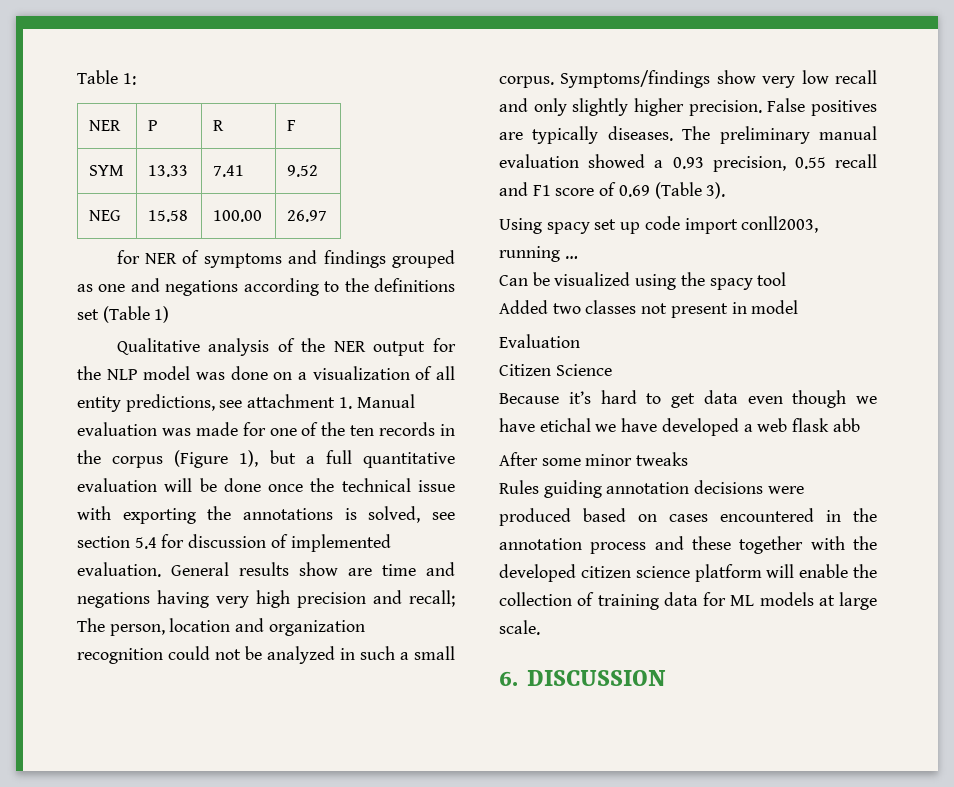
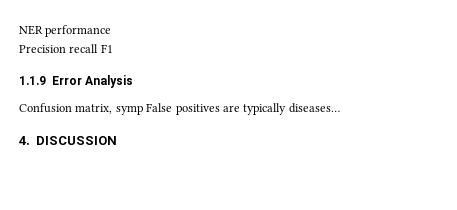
[77,70,136,85] [88,120,121,131] [147,120,158,131] [212,120,224,131] [286,120,296,131] [88,165,124,176] [147,165,188,177] [212,165,244,177] [286,165,318,177] [88,210,121,221] [147,210,188,222] [212,210,262,222] [286,210,327,222] [116,250,456,268] [77,278,456,296] [77,306,170,323] [116,338,456,356] [77,366,455,380] [77,394,415,412] [77,422,455,436] [77,450,455,468] [77,478,455,492] [77,506,455,524] [77,534,391,552] [77,562,455,577] [77,590,455,608] [77,618,365,636] [77,646,455,664] [499,70,877,88] [499,98,877,116] [499,126,877,144] [499,154,877,172] [499,182,726,199] [499,216,819,234] [499,246,578,262] [499,272,787,290] [499,300,799,318] [499,334,580,348] [499,364,612,376] [499,390,877,408] [499,418,860,436] [499,452,689,466] [499,480,804,498] [499,508,877,526] [499,536,877,554] [499,564,877,582] [499,592,877,610] [499,620,540,635] [499,671,518,686] Table 1: // NER | P | R | F // SYM | 13.33 | 7.41 | 9.52 // NEG | 15.58 | 100.00 | 26.97 // for NER of symptoms and findings grouped as one and negations according to the definitions set (Table 1) // Qualitative analysis of the NER output for the NLP model was done on a visualization of all entity predictions, see attachment 1. Manual evaluation was made for one of the ten records in the corpus (Figure 1), but a full quantitative evaluation will be done once the technical issue with exporting the annotations is solved, see section 5.4 for discussion of implemented evaluation. General results show are time and negations having very high precision and recall; The person, location and organization recognition could not be analyzed in such a small corpus. Symptoms/findings show very low recall and only slightly higher precision. False positives are typically diseases. The preliminary manual evaluation showed a 0.93 precision, 0.55 recall and F1 score of 0.69 (Table 3). // Using spacy set up code import conll2003, running … // Can be visualized using the spacy tool // Added two classes not present in model // Evaluation // Citizen Science // Because it’s hard to get data even though we have etichal we have developed a web flask abb // After some minor tweaks // Rules guiding annotation decisions were produced based on cases encountered in the annotation process and these together with the developed citizen science platform will enable the collection of training data for ML models at large scale. // 6. -> [19,25,112,37] [19,44,113,53] [19,75,134,88] [19,103,340,115] [19,136,30,145] NER performance // Precision recall F1 // 1.1.9 Error Analysis // Confusion matrix, symp False positives are typically diseases… // 4.

